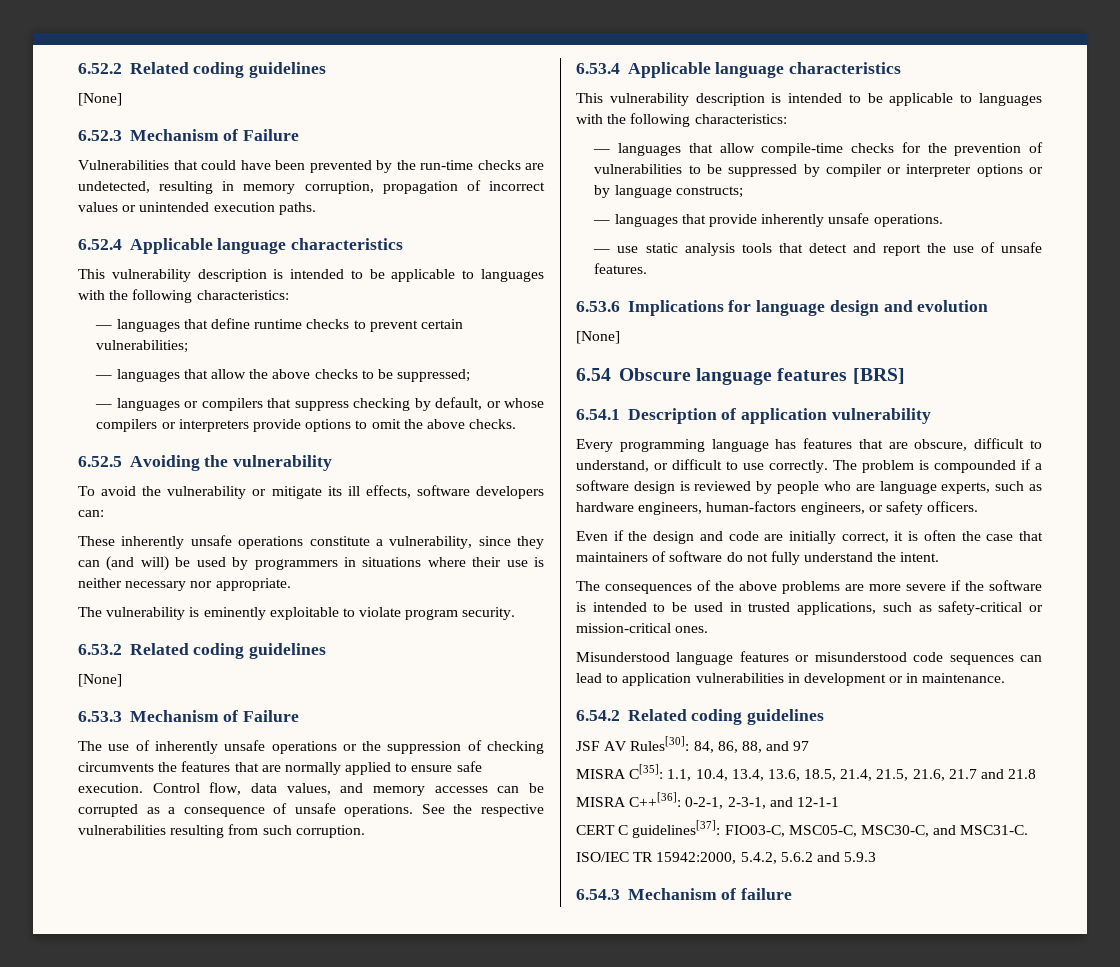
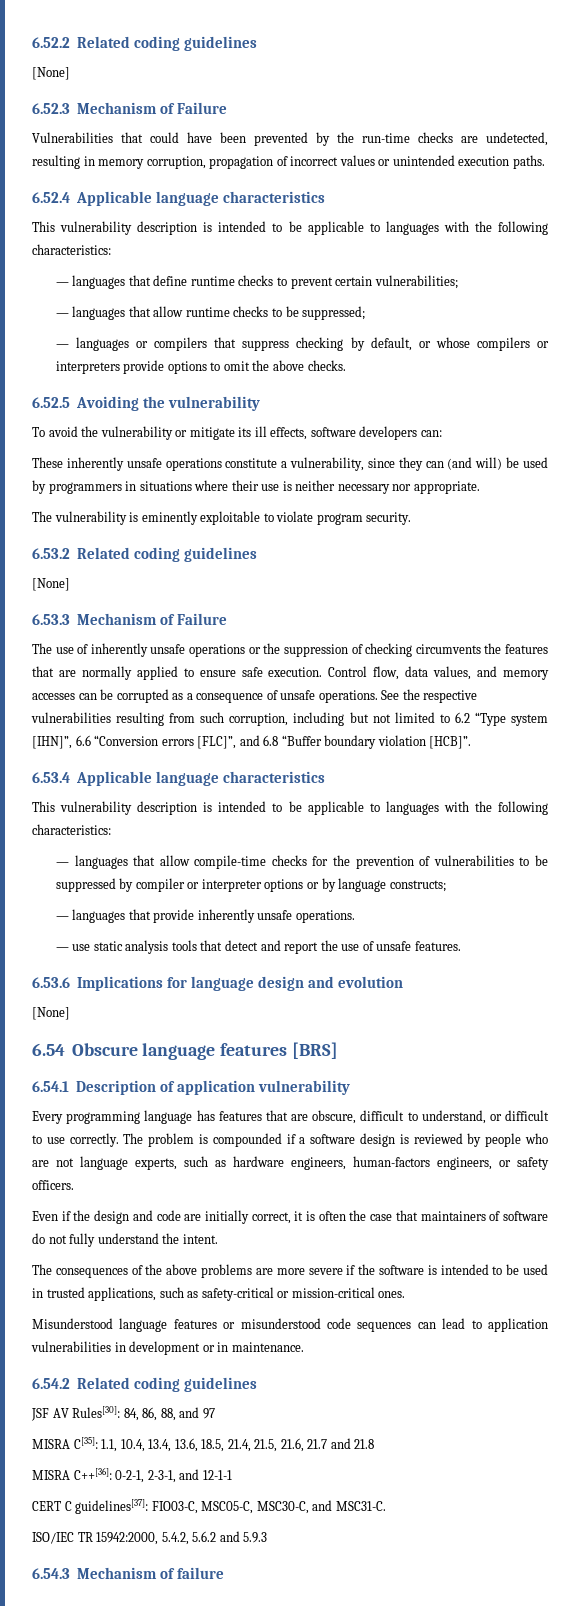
[249,369,311,379] the above -> [185,307,230,317] runtime
[295,825,365,838] corruption. -> [229,712,548,726] [32,735,472,749] corruption, including but not limited to 6.2 “Type system [IHN]”, 6.6 “Conversion errors [FLC]”, and 6.8 “Buffer boundary violation [HCB]”.
(875, 487) none -> [56,1158,74,1167] not

